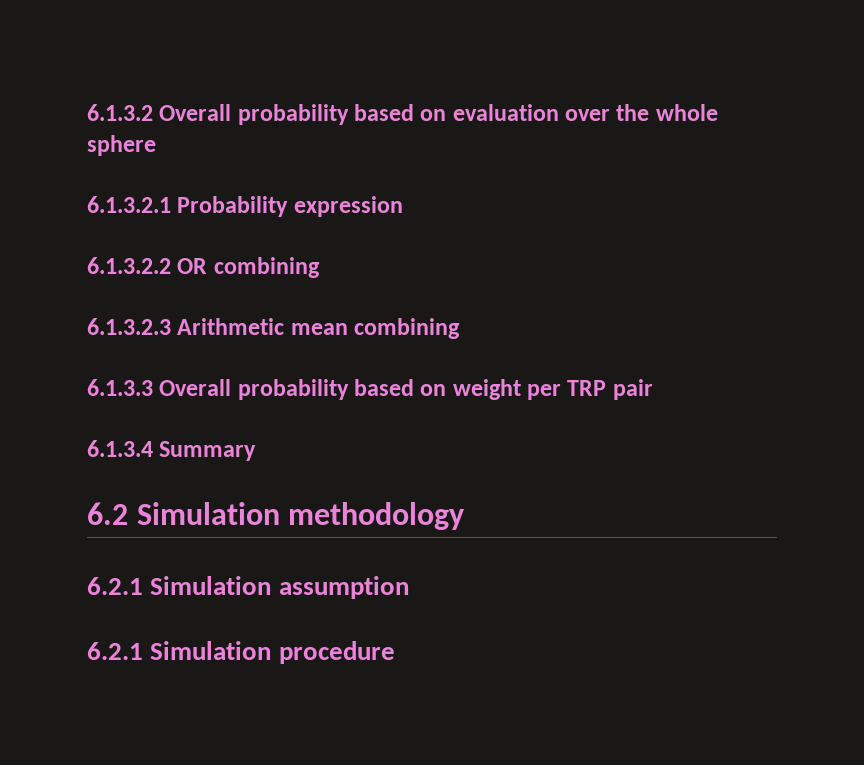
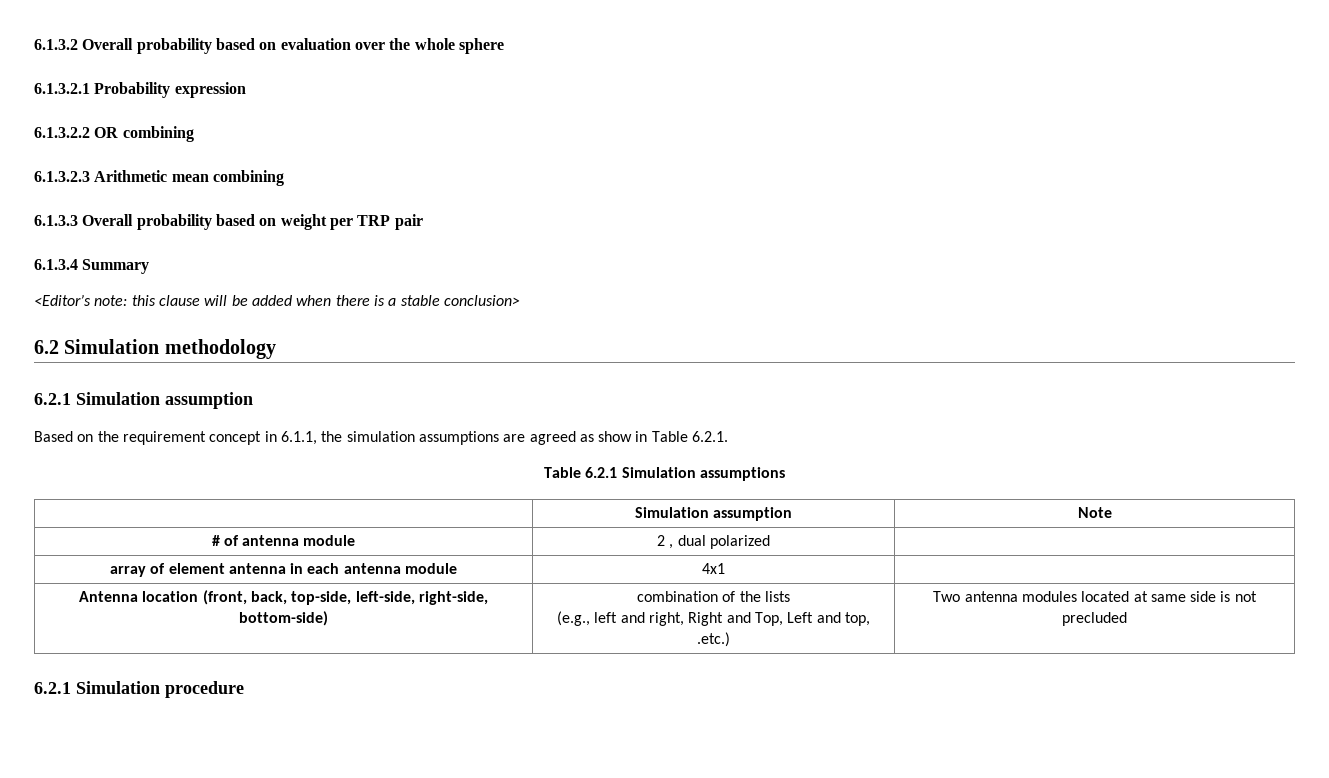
(257, 451) none -> [34,294,520,306] // <Editor’s note: this clause will be added when there is a stable conclusion>
(409, 587) none -> [34,431,729,445] [544,467,785,481] [634,507,793,521] [1077,507,1112,518] [211,535,356,546] [657,535,770,549] [109,563,458,577] [702,563,725,574] [79,590,488,605] [239,611,328,626] [637,591,790,602] [557,611,870,626] [697,632,730,647] [933,591,1257,602] [1062,612,1127,626] // Based on the requirement concept in 6.1.1, the simulation assumptions are agreed as show in Table 6.2.1. // Table 6.2.1 Simulation assumptions // | Simulation assumption | Note // # of antenna module | 2 , dual polarized | // array of element antenna in each antenna module | 4x1 | // Antenna location (front, back, top-side, left-side, right-side, bottom-side) | combination of the lists // (e.g., left and right, Right and Top, Left and top, .etc.) | Two antenna modules located at same side is not precluded

